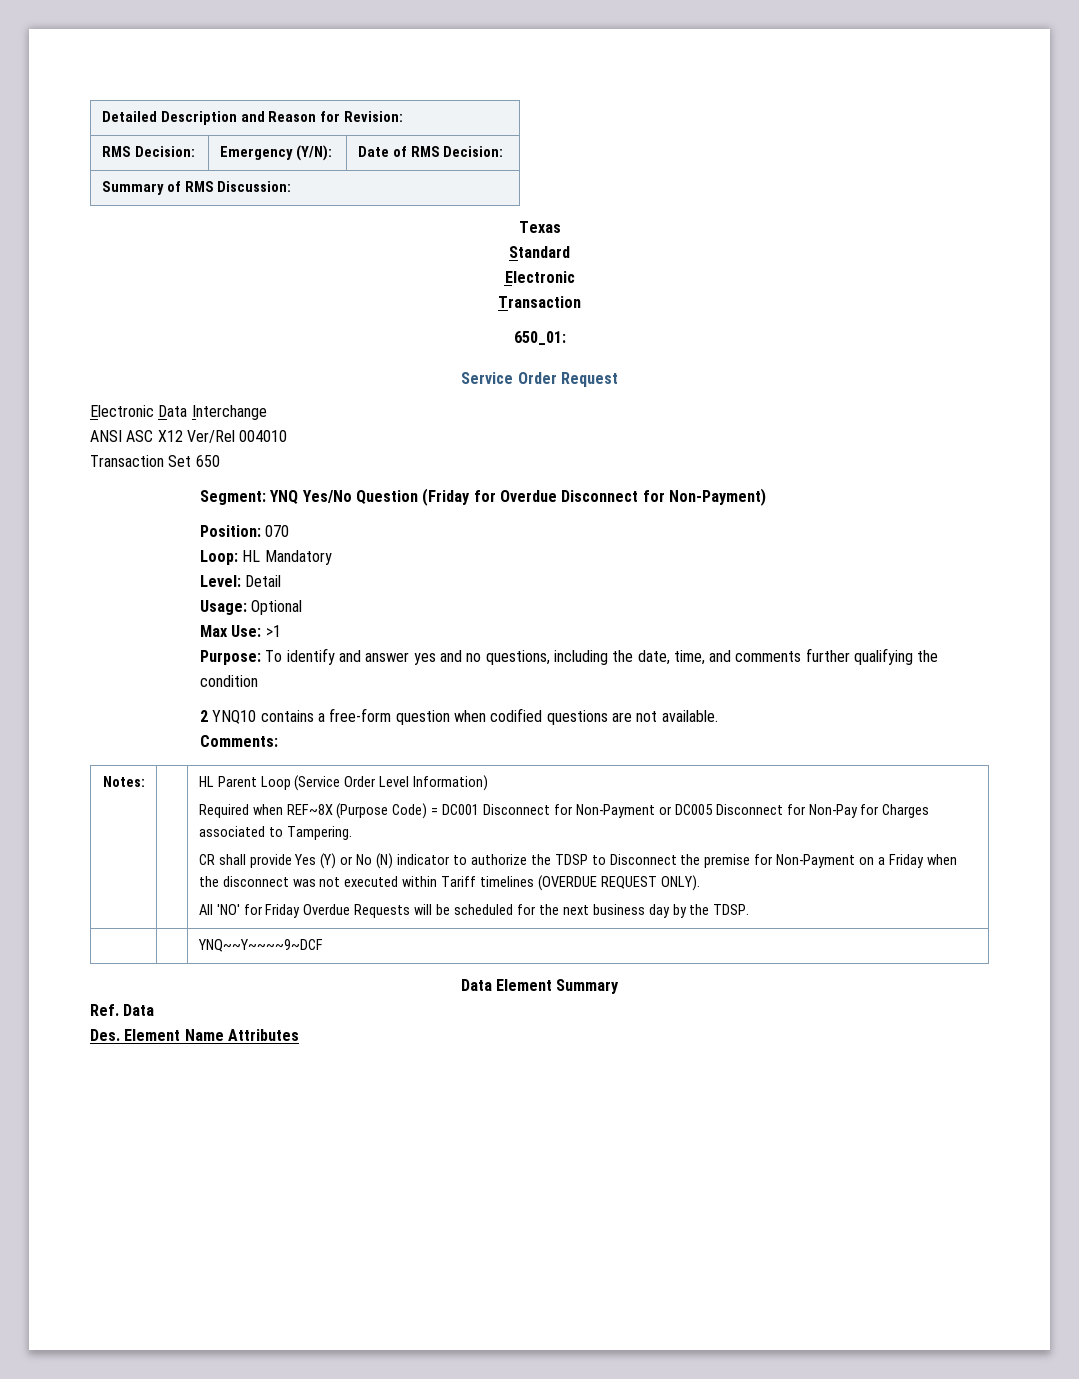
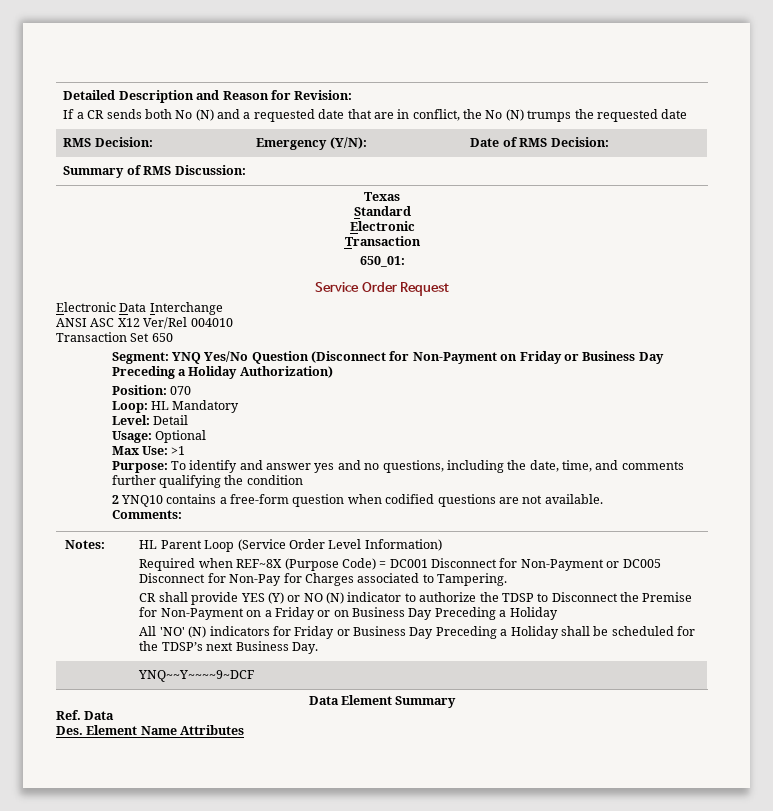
(404, 116) none -> [63,109,688,122] // If a CR sends both No (N) and a requested date that are in conflict, the No (N) trumps the requested date
[422,488,766,506] (Friday for Overdue Disconnect for Non-Payment) -> [311,351,664,364] [111,366,333,379] (Disconnect for Non-Payment on Friday or Business Day Preceding a Holiday Authorization)
[294,854,317,865] Yes -> [240,593,265,602] YES
[356,854,373,865] No -> [303,593,323,602] NO
[704,854,751,868] premise -> [642,592,693,602] Premise
[926,854,957,865] [198,875,700,891] [198,904,750,918] when the disconnect was not executed within Tariff timelines (OVERDUE REQUEST ONLY). // All 'NO' for Friday Overdue Requests will be scheduled for the next business day by the TDSP. -> [317,607,558,620] [139,626,696,639] [139,641,318,654] or on Business Day Preceding a Holiday // All 'NO' (N) indicators for Friday or Business Day Preceding a Holiday shall be scheduled for the TDSP’s next Business Day.

